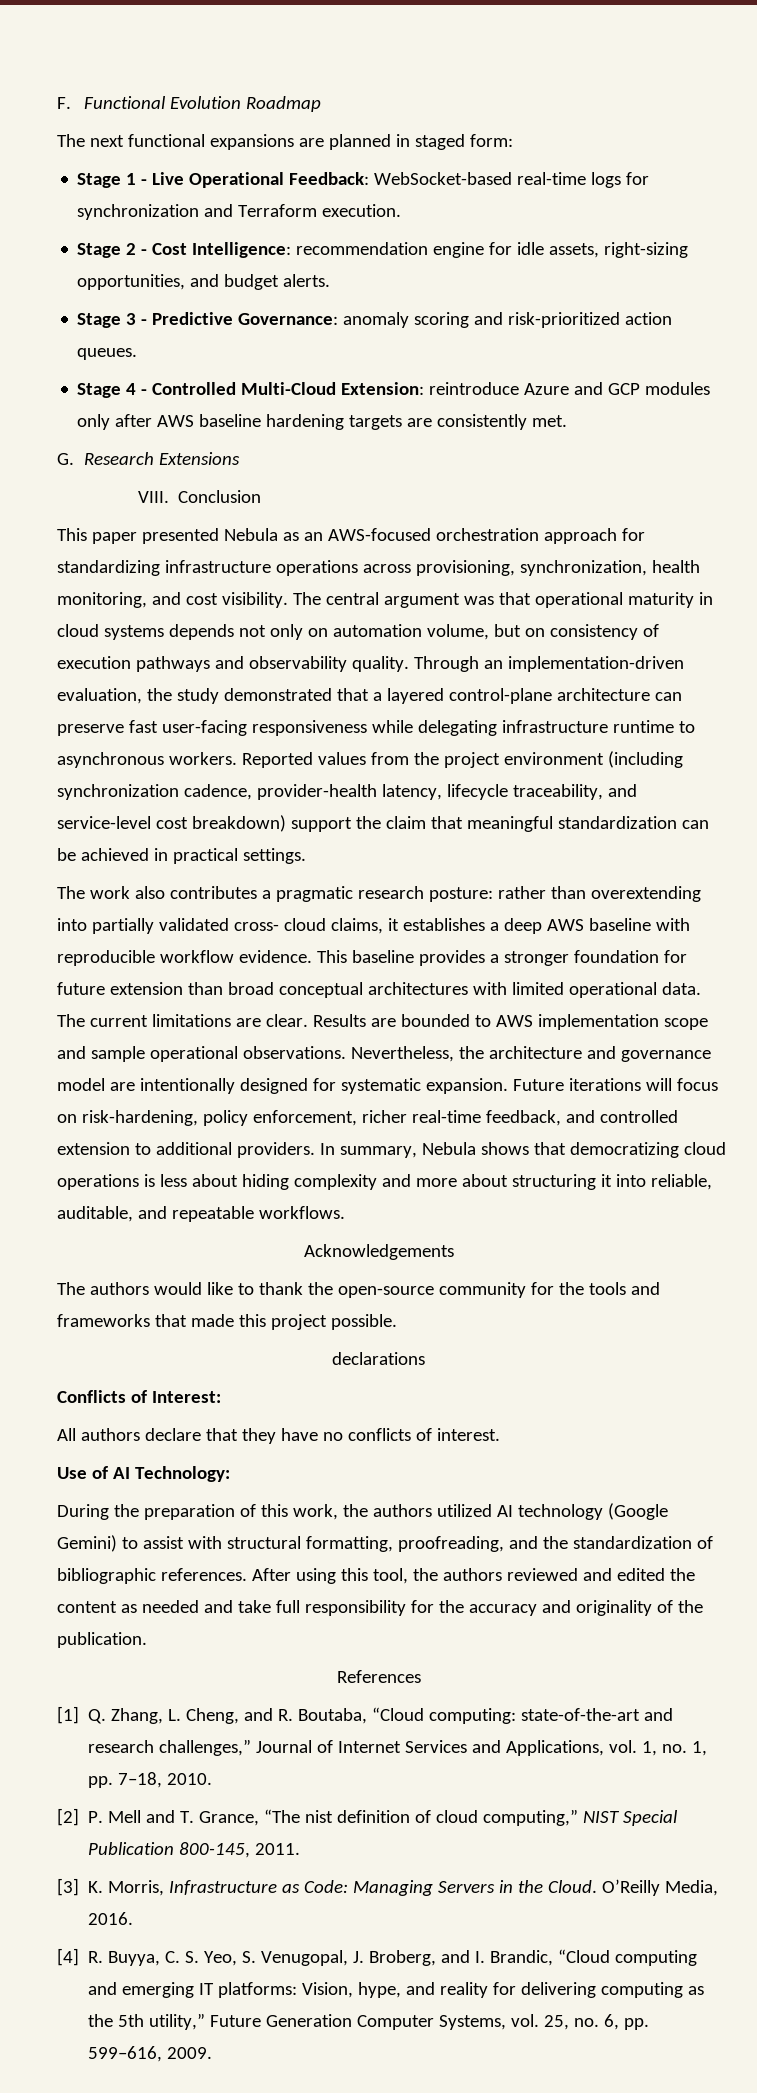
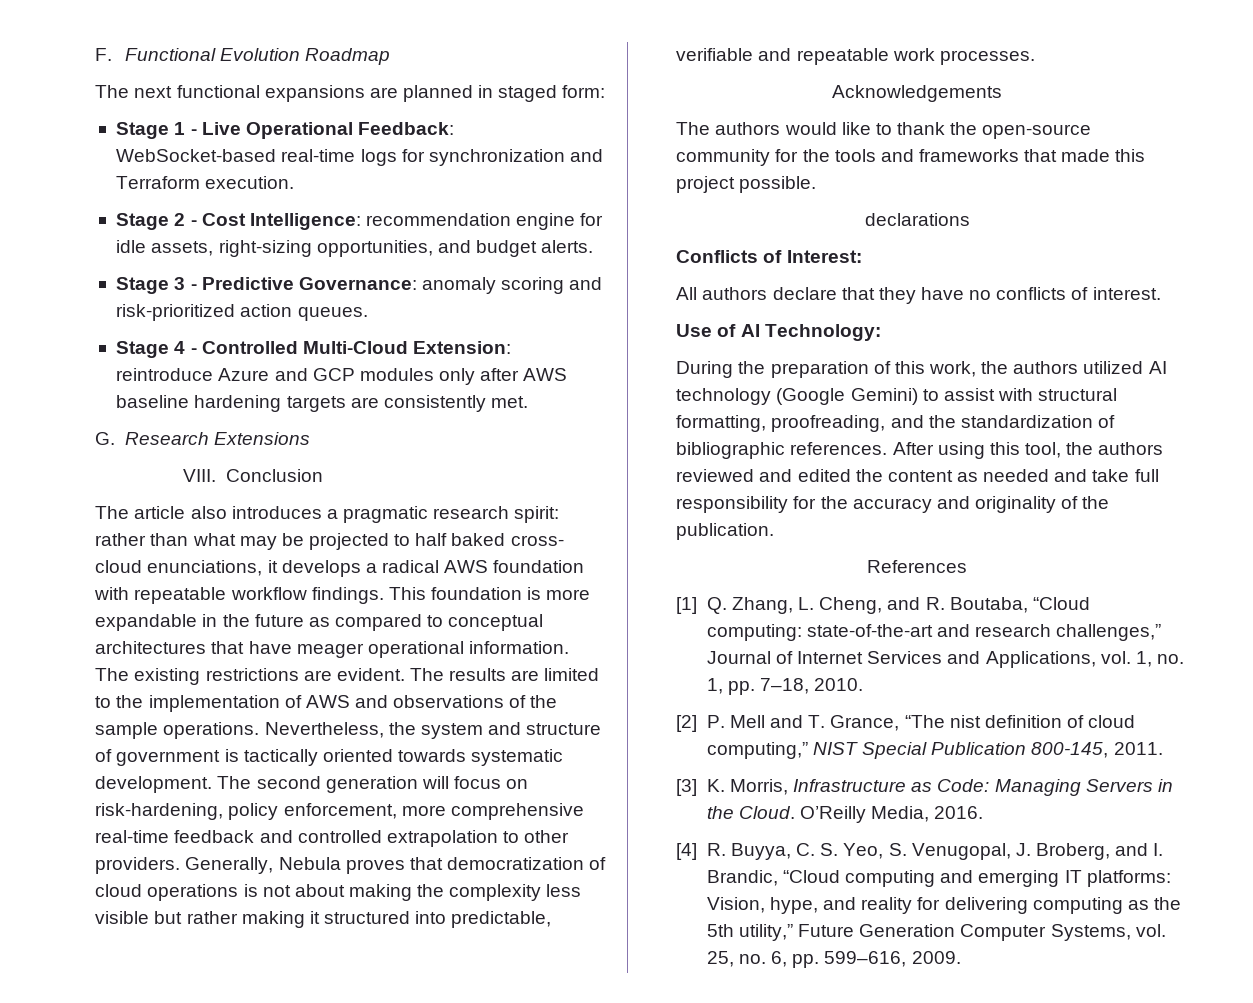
[56,528,645,544] [56,560,700,576] [56,592,713,608] [56,624,659,640] [56,656,684,672] [56,688,682,704] [56,720,695,736] [56,751,683,768] [56,784,637,800] [56,815,709,832] [56,848,306,864] [56,886,257,899] This paper presented Nebula as an AWS-focused orchestration approach for standardizing infrastructure operations across provisioning, synchronization, health monitoring, and cost visibility. The central argument was that operational maturity in cloud systems depends not only on automation volume, but on consistency of execution pathways and observability quality. Through an implementation-driven evaluation, the study demonstrated that a layered control-plane architecture can preserve fast user-facing responsiveness while delegating infrastructure runtime to asynchronous workers. Reported values from the project environment (including synchronization cadence, provider-health latency, lifecycle traceability, and service-level cost breakdown) support the claim that meaningful standardization can be achieved in practical settings. // The work also contributes -> [95,506,322,519] The article also introduces
[428,887,493,902] posture: -> [514,506,560,523] spirit:
[590,886,701,902] [56,918,690,934] [56,950,687,966] [56,982,701,998] [56,1014,708,1030] [56,1046,711,1062] [56,1078,641,1094] overextending into partially validated cross- cloud claims, it establishes a deep AWS baseline with reproducible workflow evidence. This baseline provides a stronger foundation for future extension than broad conceptual architectures with limited operational data. The current limitations are clear. Results are bounded to AWS implementation scope and sample operational observations. Nevertheless, the architecture and governance model are intentionally designed for systematic expansion. Future iterations -> [192,533,564,550] [95,560,585,577] [94,587,591,604] [95,614,544,631] [95,641,570,658] [95,668,600,685] [95,695,558,712] [95,722,602,739] [95,749,564,766] [95,776,418,793] what may be projected to half baked cross- cloud enunciations, it develops a radical AWS foundation with repeatable workflow findings. This foundation is more expandable in the future as compared to conceptual architectures that have meager operational information. The existing restrictions are evident. The results are limited to the implementation of AWS and observations of the sample operations. Nevertheless, the system and structure of government is tactically oriented towards systematic development. The second generation
[361,1110,678,1126] [56,1142,726,1158] [56,1174,712,1190] [56,1206,345,1222] richer real-time feedback, and controlled extension to additional providers. In summary, Nebula shows that democratizing cloud operations is less about hiding complexity and more about structuring it into reliable, auditable, and repeatable workflows. -> [401,803,584,820] [95,830,570,847] [95,857,607,874] [95,884,582,901] [95,911,552,928] [676,48,1035,65] more comprehensive real-time feedback and controlled extrapolation to other providers. Generally, Nebula proves that democratization of cloud operations is not about making the complexity less visible but rather making it structured into predictable, verifiable and repeatable work processes.

